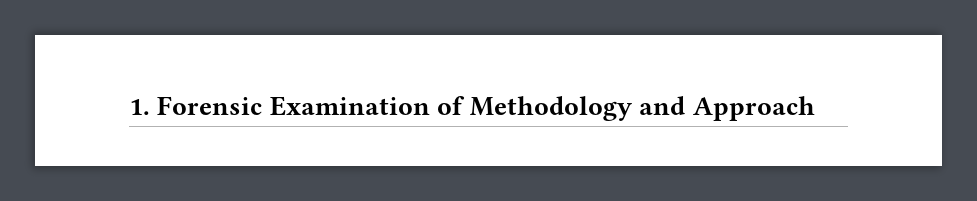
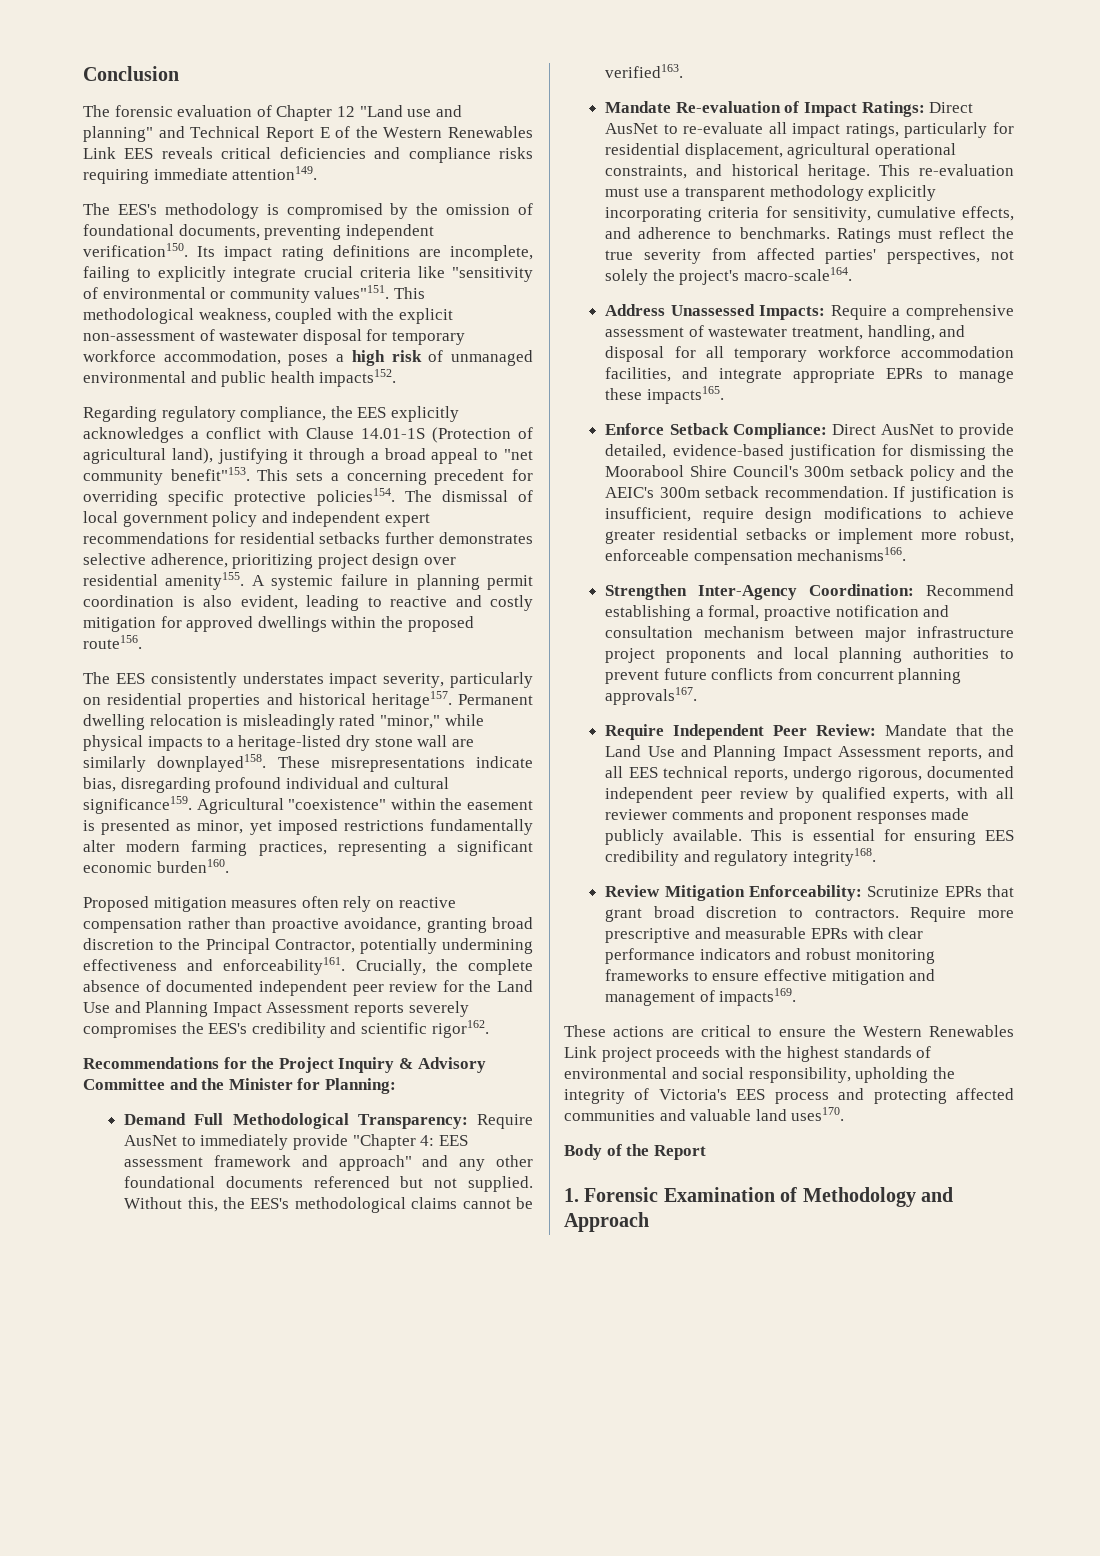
(129, 107) none -> [83,66,179,81] [83,105,462,121] [83,126,533,142] [83,147,533,163] [83,166,318,184] [83,203,533,219] [83,224,434,240] [83,243,533,261] [83,266,533,282] [83,285,425,303] [83,308,453,324] [83,329,465,345] [83,350,533,366] [83,369,397,387] [83,406,459,422] [83,427,533,443] [83,448,533,464] [83,467,533,485] [83,488,533,506] [83,511,430,527] [83,532,533,544] [83,553,456,569] [83,572,533,590] [83,595,533,611] [83,616,474,632] [83,635,142,649] [83,672,533,688] [83,691,533,709] [83,714,484,730] [83,735,474,751] [83,754,533,772] [83,777,449,793] [83,796,534,814] [83,819,533,835] [83,840,533,856] [83,859,229,873] [83,896,456,912] [83,917,533,933] [83,938,533,954] [83,957,533,975] [83,980,533,996] [83,1001,469,1017] [83,1020,489,1038] [83,1057,486,1073] [83,1078,396,1094] [124,1113,533,1129] [124,1134,468,1150] [124,1155,533,1171] [124,1176,533,1192] [124,1197,533,1213] [605,64,684,78] [605,101,974,117] [605,122,1014,138] [605,143,956,159] [605,164,1014,180] [605,185,937,201] [605,206,1014,222] [605,227,1014,243] [605,248,1014,264] [605,267,852,285] [605,304,1014,320] [605,325,966,341] [605,346,1014,362] [605,367,1014,383] [605,386,724,404] [605,423,1014,439] [605,444,1014,460] [605,465,1014,481] [605,486,1014,502] [605,507,1014,523] [605,528,1014,544] [605,547,907,565] [605,584,1014,600] [605,605,950,621] [605,626,1014,642] [605,647,1014,663] [605,668,962,684] [605,687,698,705] [605,724,1014,740] [605,745,1014,761] [605,766,1014,782] [605,787,1014,803] [605,808,970,824] [605,829,1014,845] [605,848,876,866] [605,885,1014,901] [605,906,1014,922] [605,927,924,943] [605,948,935,964] [605,969,936,985] [605,988,797,1006] [564,1025,1014,1037] [564,1046,932,1062] [564,1067,955,1083] [564,1088,1014,1104] [564,1107,845,1121] [564,1144,706,1160] Conclusion // The forensic evaluation of Chapter 12 "Land use and planning" and Technical Report E of the Western Renewables Link EES reveals critical deficiencies and compliance risks requiring immediate attention149. // The EES's methodology is compromised by the omission of foundational documents, preventing independent verification150. Its impact rating definitions are incomplete, failing to explicitly integrate crucial criteria like "sensitivity of environmental or community values"151. This methodological weakness, coupled with the explicit non-assessment of wastewater disposal for temporary workforce accommodation, poses a high risk of unmanaged environmental and public health impacts152. // Regarding regulatory compliance, the EES explicitly acknowledges a conflict with Clause 14.01-1S (Protection of agricultural land), justifying it through a broad appeal to "net community benefit"153. This sets a concerning precedent for overriding specific protective policies154. The dismissal of local government policy and independent expert recommendations for residential setbacks further demonstrates selective adherence, prioritizing project design over residential amenity155. A systemic failure in planning permit coordination is also evident, leading to reactive and costly mitigation for approved dwellings within the proposed route156. // The EES consistently understates impact severity, particularly on residential properties and historical heritage157. Permanent dwelling relocation is misleadingly rated "minor," while physical impacts to a heritage-listed dry stone wall are similarly downplayed158. These misrepresentations indicate bias, disregarding profound individual and cultural significance159. Agricultural "coexistence" within the easement is presented as minor, yet imposed restrictions fundamentally alter modern farming practices, representing a significant economic burden160. // Proposed mitigation measures often rely on reactive compensation rather than proactive avoidance, granting broad discretion to the Principal Contractor, potentially undermining effectiveness and enforceability161. Crucially, the complete absence of documented independent peer review for the Land Use and Planning Impact Assessment reports severely compromises the EES's credibility and scientific rigor162. // Recommendations for the Project Inquiry & Advisory Committee and the Minister for Planning: // Demand Full Methodological Transparency: Require AusNet to immediately provide "Chapter 4: EES assessment framework and approach" and any other foundational documents referenced but not supplied. Without this, the EES's methodological claims cannot be verified163. // Mandate Re-evaluation of Impact Ratings: Direct AusNet to re-evaluate all impact ratings, particularly for residential displacement, agricultural operational constraints, and historical heritage. This re-evaluation must use a transparent methodology explicitly incorporating criteria for sensitivity, cumulative effects, and adherence to benchmarks. Ratings must reflect the true severity from affected parties' perspectives, not solely the project's macro-scale164. // Address Unassessed Impacts: Require a comprehensive assessment of wastewater treatment, handling, and disposal for all temporary workforce accommodation facilities, and integrate appropriate EPRs to manage these impacts165. // Enforce Setback Compliance: Direct AusNet to provide detailed, evidence-based justification for dismissing the Moorabool Shire Council's 300m setback policy and the AEIC's 300m setback recommendation. If justification is insufficient, require design modifications to achieve greater residential setbacks or implement more robust, enforceable compensation mechanisms166. // Strengthen Inter-Agency Coordination: Recommend establishing a formal, proactive notification and consultation mechanism between major infrastructure project proponents and local planning authorities to prevent future conflicts from concurrent planning approvals167. // Require Independent Peer Review: Mandate that the Land Use and Planning Impact Assessment reports, and all EES technical reports, undergo rigorous, documented independent peer review by qualified experts, with all reviewer comments and proponent responses made publicly available. This is essential for ensuring EES credibility and regulatory integrity168. // Review Mitigation Enforceability: Scrutinize EPRs that grant broad discretion to contractors. Require more prescriptive and measurable EPRs with clear performance indicators and robust monitoring frameworks to ensure effective mitigation and management of impacts169. // These actions are critical to ensure the Western Renewables Link project proceeds with the highest standards of environmental and social responsibility, upholding the integrity of Victoria's EES process and protecting affected communities and valuable land uses170. // Body of the Report //

